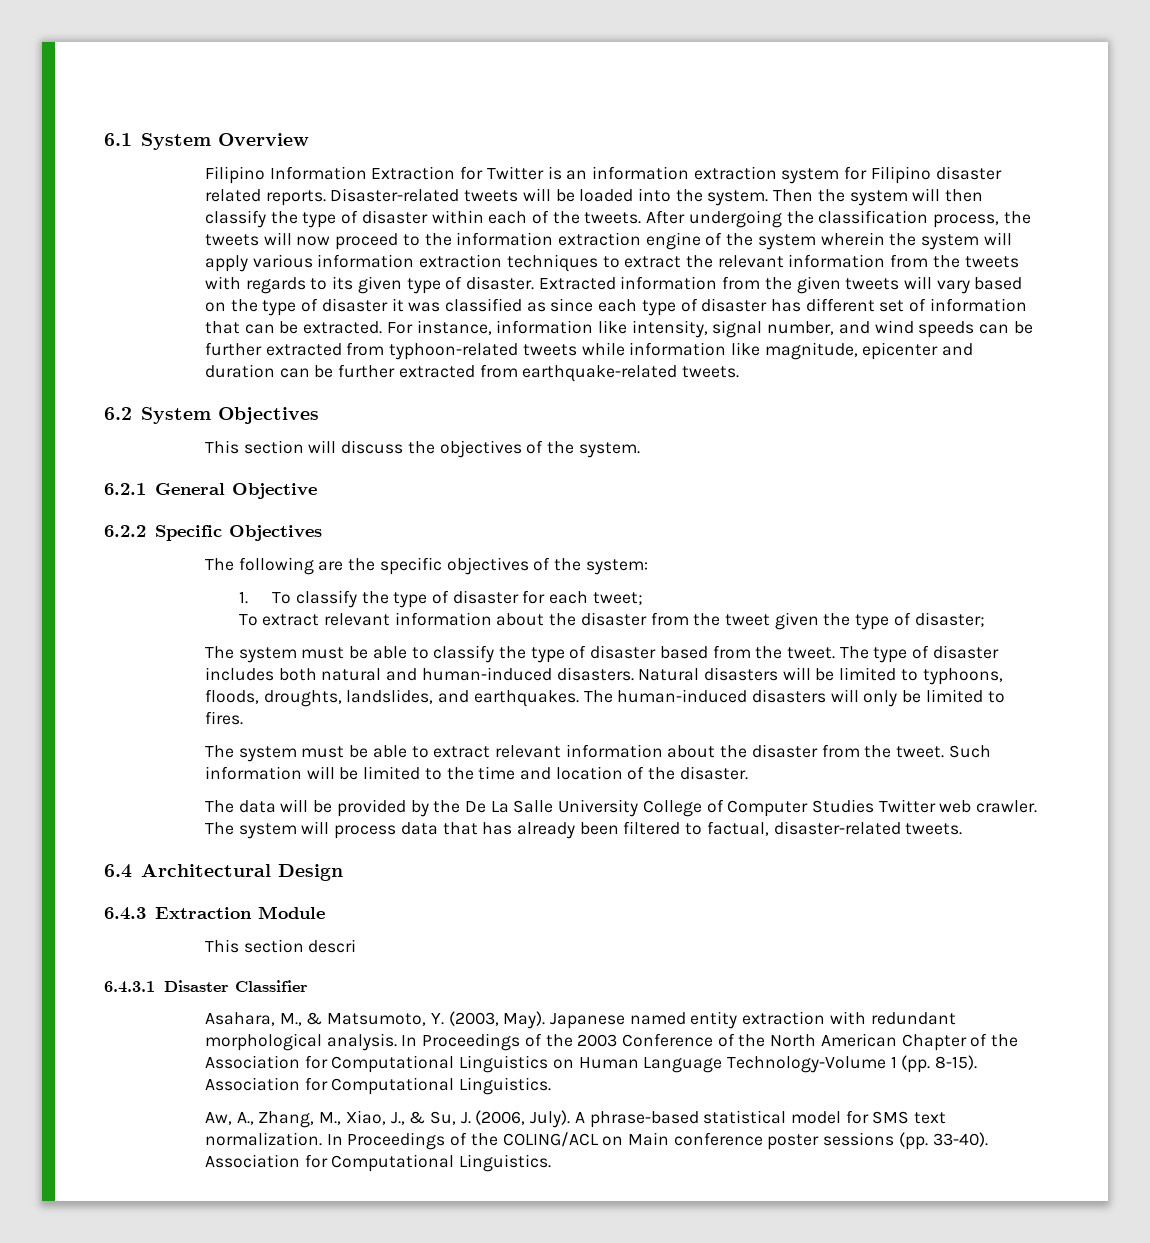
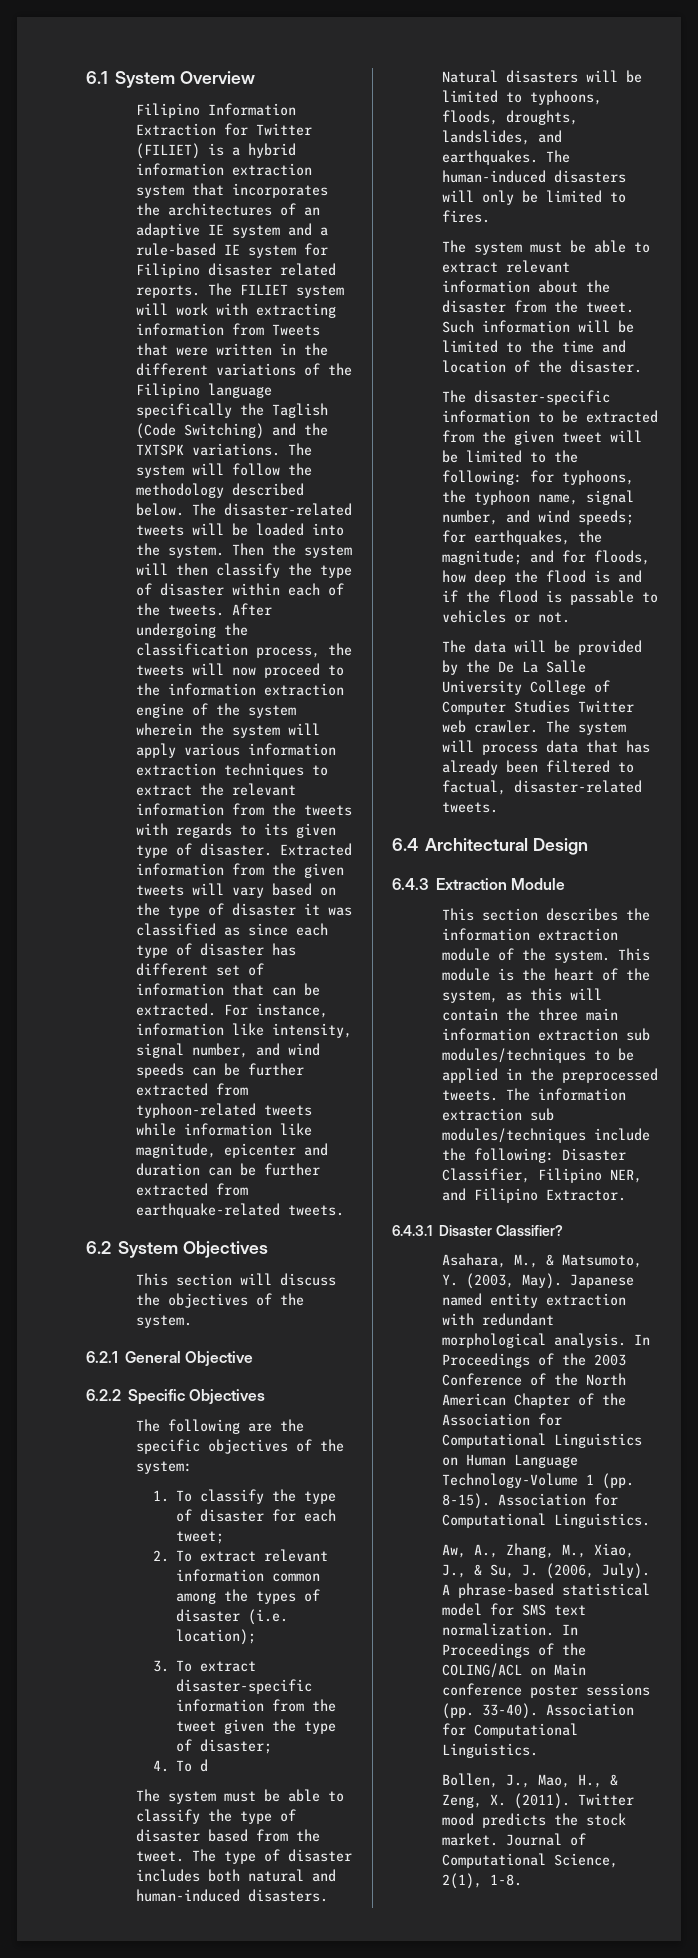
[547,166,777,180] is an information extraction -> [135,143,296,159] [135,163,312,176] [135,183,328,198] [135,203,320,216] [135,223,328,238] [135,243,240,256] (FILIET) is a hybrid information extraction system that incorporates the architectures of an adaptive IE system and a rule-based IE
[330,188,460,202] Disaster-related -> [207,283,344,298] [135,303,336,318] [135,323,320,336] [135,343,328,356] [135,363,352,376] [135,383,272,398] [135,403,328,418] [135,423,328,439] [135,443,312,456] [135,463,312,478] [135,483,304,498] [135,503,352,516] The FILIET system will work with extracting information from Tweets that were written in the different variations of the Filipino language specifically the Taglish (Code Switching) and the TXTSPK variations. The system will follow the methodology described below. The disaster-related
(643, 598) none -> [152,1550,169,1562] 2.
[496,612,647,626] about the disaster -> [271,1573,320,1582] [175,1589,320,1604] [175,1609,288,1625] [175,1629,256,1645] [152,1660,256,1672] [175,1679,312,1694] [175,1699,264,1712] common among the types of disaster (i.e. location); // 3. To extract disaster-specific information
(985, 619) none -> [152,1759,208,1772] // 4. To d
(748, 773) none -> [441,390,610,405] [441,410,658,423] [441,430,642,445] [441,450,578,463] [441,470,634,485] [441,490,634,505] [441,510,634,525] [441,530,602,545] [441,550,650,565] [441,570,642,585] [441,590,658,605] [441,610,570,623] // The disaster-specific information to be extracted from the given tweet will be limited to the following: for typhoons, the typhoon name, signal number, and wind speeds; for earthquakes, the magnitude; and for floods, how deep the flood is and if the flood is passable to vehicles or not.
[308,939,357,953] descri -> [545,908,650,921] [441,928,618,941] [441,948,650,963] [441,968,650,981] [441,988,602,1003] [441,1008,618,1021] [441,1028,650,1041] [441,1048,634,1063] [441,1068,658,1083] [441,1088,626,1101] [441,1108,554,1121] [441,1128,650,1143] [441,1148,626,1163] [441,1168,642,1183] [441,1188,626,1203] describes the information extraction module of the system. This module is the heart of the system, as this will contain the three main information extraction sub modules/techniques to be applied in the preprocessed tweets. The information extraction sub modules/techniques include the following: Disaster Classifier, Filipino NER, and Filipino Extractor.
[234,980,308,992] Classifier -> [496,1225,564,1236] Classifier?
(552, 1163) none -> [441,1773,618,1788] [441,1793,634,1809] [441,1813,626,1828] [441,1833,586,1846] [441,1853,618,1868] [441,1873,522,1889] // Bollen, J., Mao, H., & Zeng, X. (2011). Twitter mood predicts the stock market. Journal of Computational Science, 2(1), 1-8.

